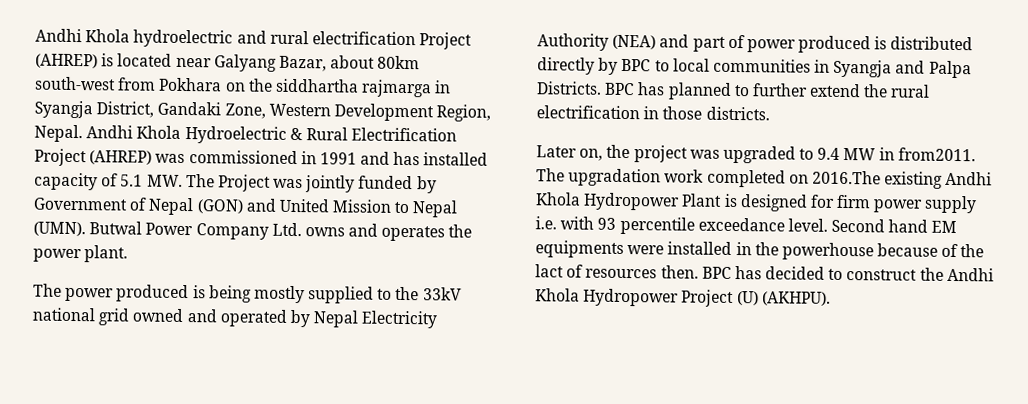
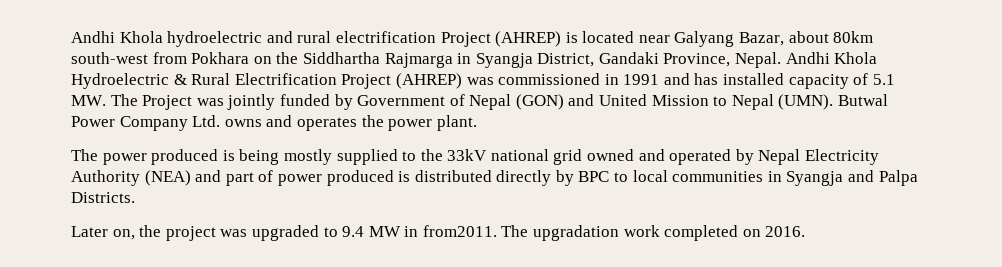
[274,78,433,98] siddhartha rajmarga -> [302,52,453,68] Siddhartha Rajmarga
[224,103,492,122] Zone, Western Development Region, -> [663,53,731,67] Province,
[604,82,931,100] [536,105,770,121] BPC has planned to further extend the rural electrification in those districts. -> (135, 197) none
[811,170,993,189] [535,192,978,214] [535,216,958,235] [535,240,985,261] [535,264,994,282] [535,288,831,308] 2016.The existing Andhi Khola Hydropower Plant is designed for firm power supply i.e. with 93 percentile exceedance level. Second hand EM equipments were installed in the powerhouse because of the lact of resources then. BPC has decided to construct the Andhi Khola Hydropower Project (U) (AKHPU). -> [765,226,806,237] 2016.

